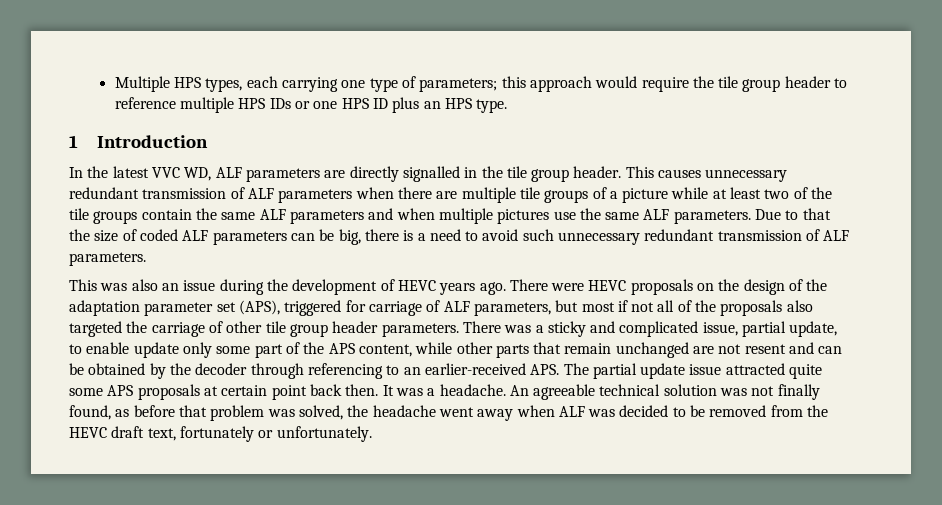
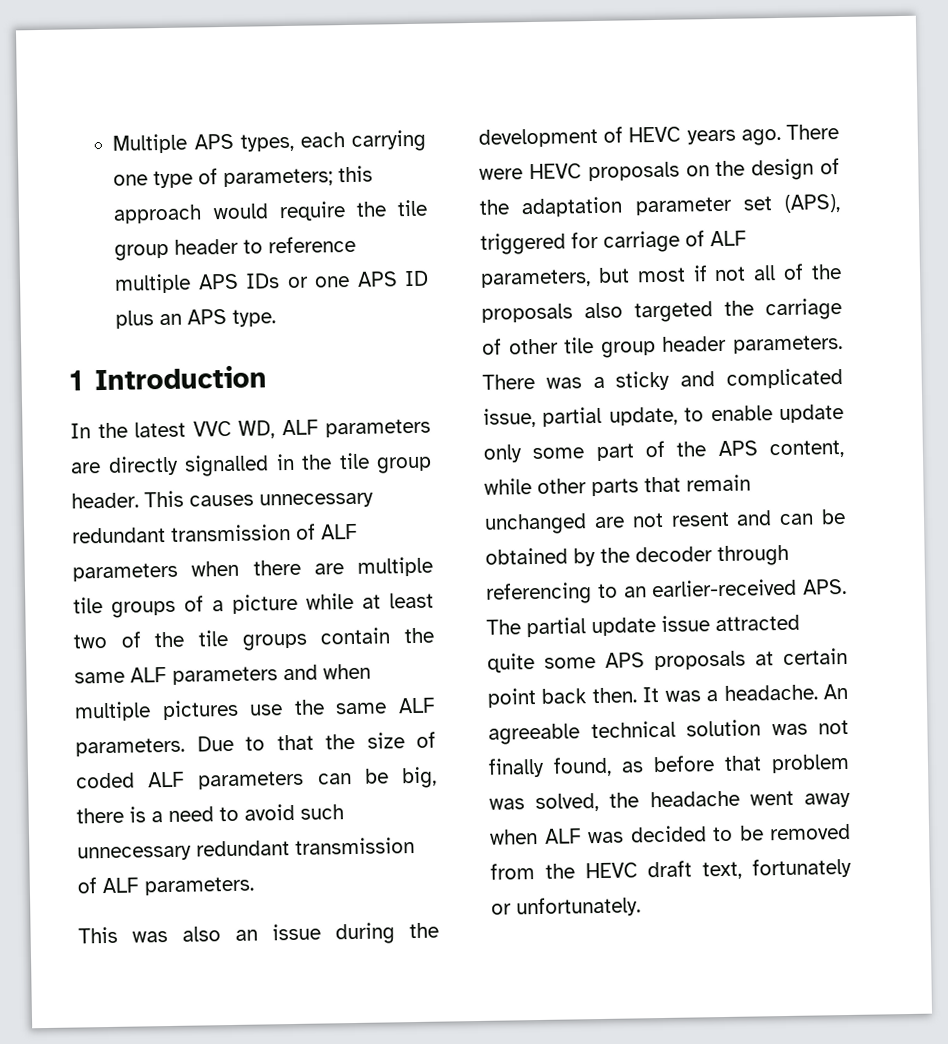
[173,77,201,88] HPS -> [193,133,234,150] APS
[238,98,266,109] HPS -> [197,273,239,290] APS
[341,98,369,109] HPS -> [356,271,398,287] APS
[444,98,472,109] HPS -> [187,308,228,325] APS

